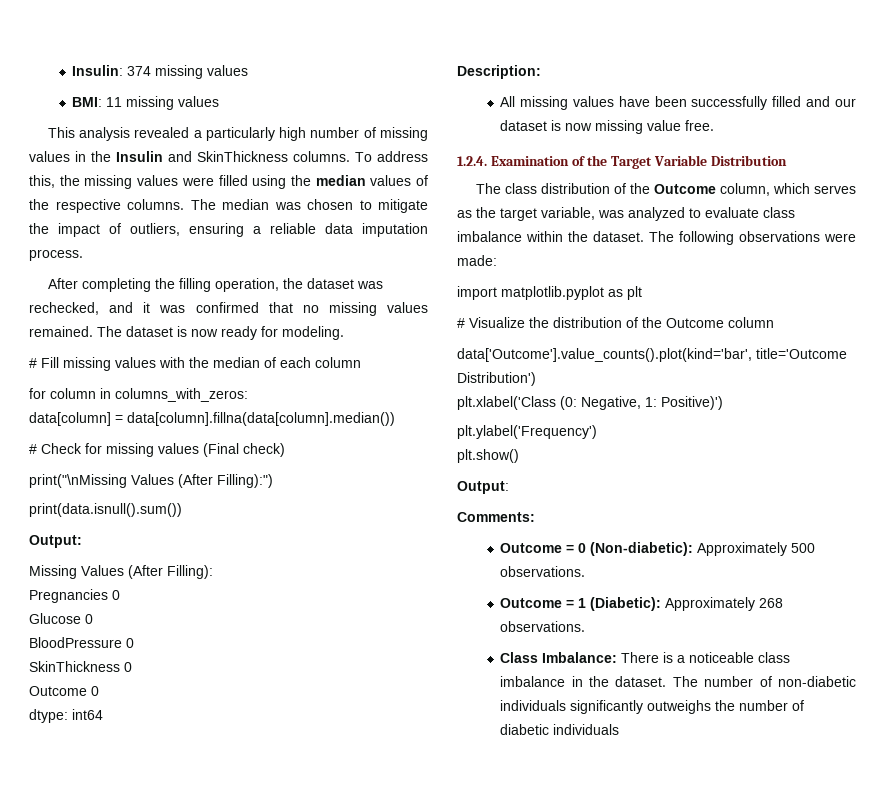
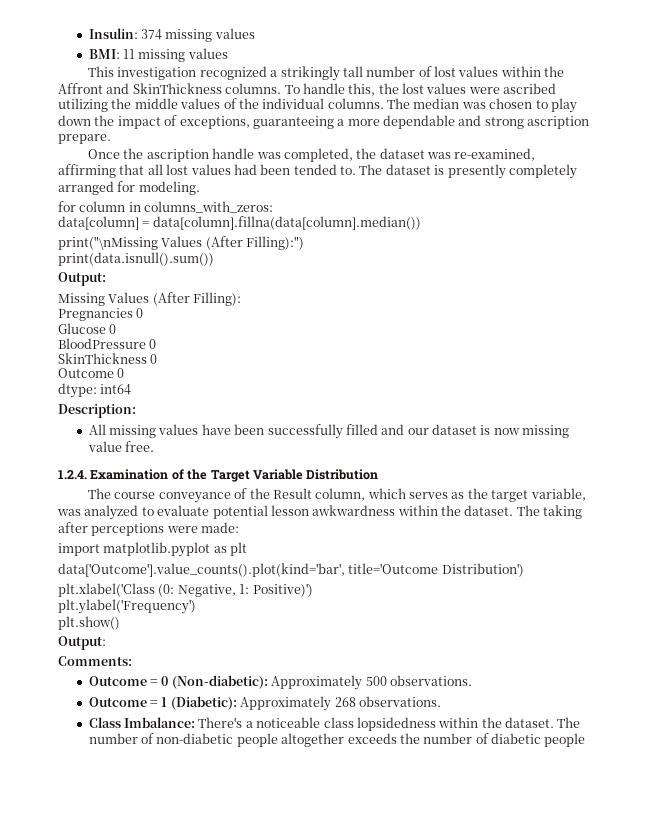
[79,127,428,141] [29,151,163,162] analysis revealed a particularly high number of missing values in the Insulin -> [117,66,565,81] [58,83,103,94] investigation recognized a strikingly tall number of lost values within the Affront
[377,151,428,162] address -> [302,83,345,94] handle
[84,175,133,189] missing -> [402,83,424,94] lost
[218,175,366,189] filled using the median -> [503,83,557,94] [58,98,178,112] ascribed utilizing the middle
[55,199,121,213] respective -> [262,98,325,109] individual
[378,199,428,213] mitigate -> [550,98,577,113] [58,115,91,126] play down
[130,223,428,237] [29,249,83,261] [47,278,383,292] [29,302,428,316] [29,326,344,340] [29,357,361,371] outliers, ensuring a reliable data imputation process. // After completing the filling operation, the dataset was rechecked, and it was confirmed that no missing values remained. The dataset is now ready for modeling. // # Fill missing values with the median of each column -> [179,115,590,129] [58,134,111,144] [88,148,536,162] [58,164,577,179] [58,181,200,195] exceptions, guaranteeing a more dependable and strong ascription prepare. // Once the ascription handle was completed, the dataset was re-examined, affirming that all lost values had been tended to. The dataset is presently completely arranged for modeling.
[29,443,285,457] // # Check for missing values (Final check) -> (421, 223) none
[504,183,716,194] class distribution of the Outcome -> [114,488,312,503] course conveyance of the Result
[763,207,795,218] [457,231,820,245] class imbalance within the dataset. The following observations -> [212,505,583,519] [58,522,165,536] potential lesson awkwardness within the dataset. The taking after perceptions
[457,317,774,328] // # Visualize the distribution of the Outcome column -> (248, 549) none
[621,652,674,663] There is -> [198,717,243,728] There's
[500,676,583,687] imbalance in -> [356,717,479,731] lopsidedness within
[500,700,712,714] individuals significantly outweighs -> [236,733,397,747] people altogether exceeds
[553,724,620,735] individuals -> [544,733,586,747] people

